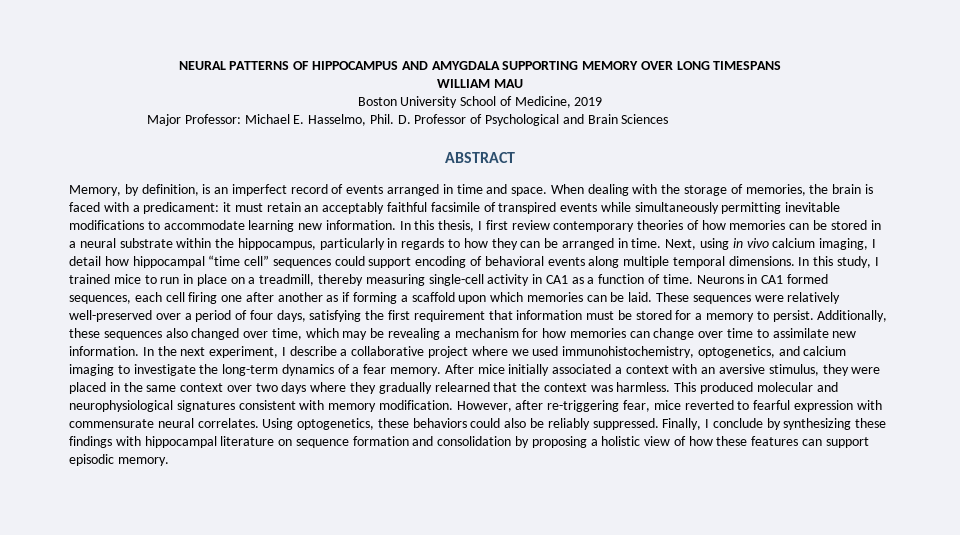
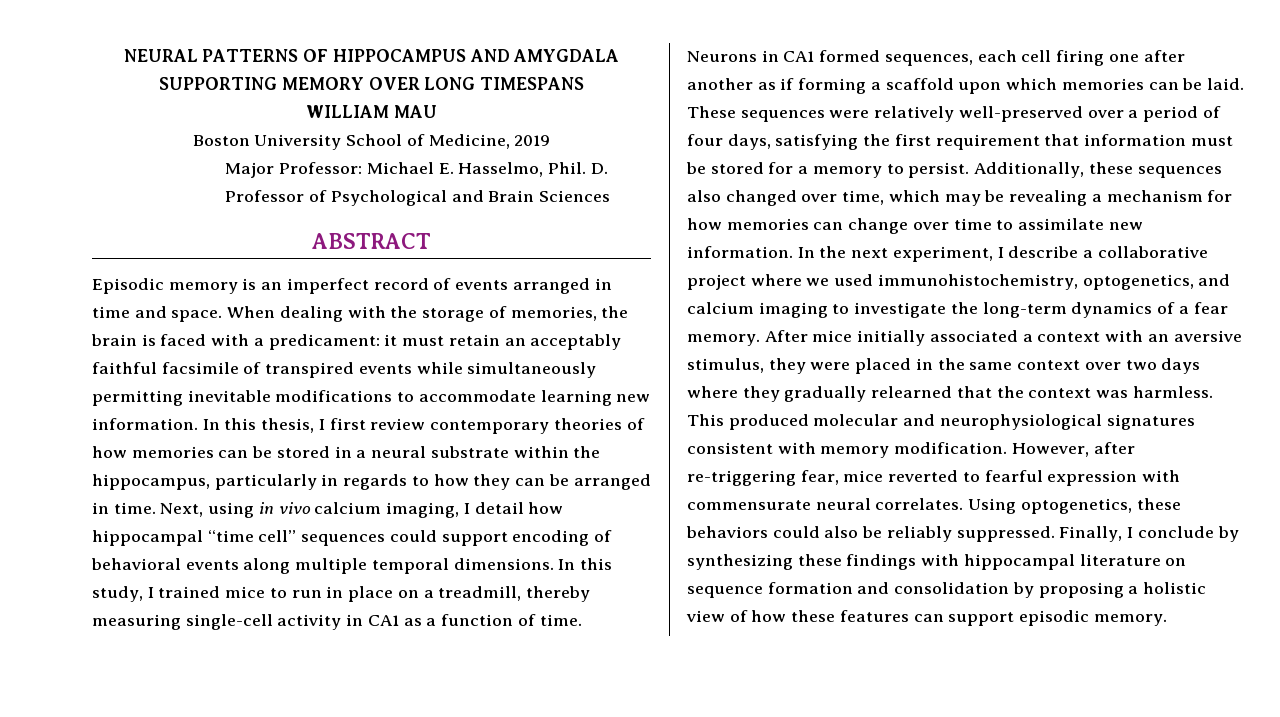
[69,184,199,196] Memory, by definition, -> [92,278,238,294] Episodic memory

